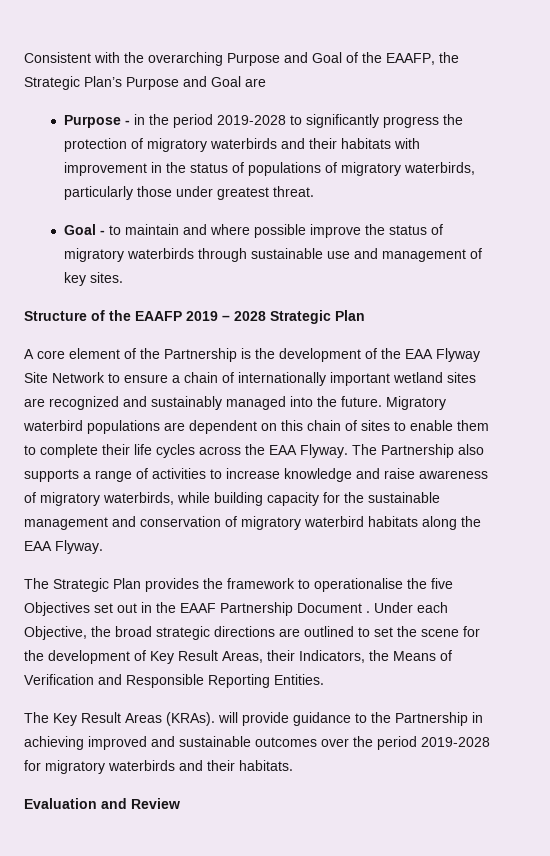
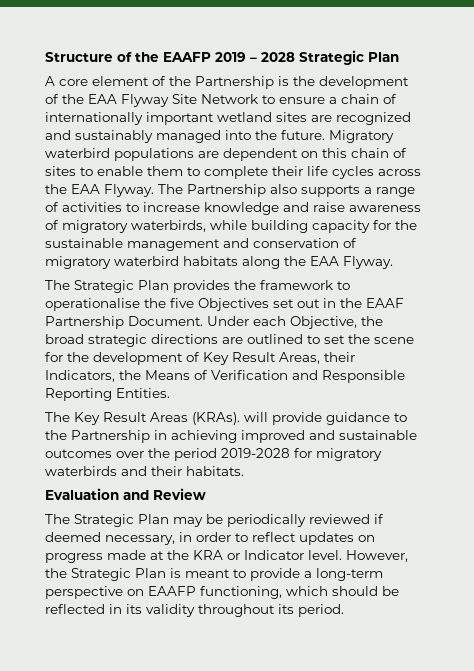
[24,52,459,66] [24,76,266,90] [63,114,463,128] [63,138,420,152] [63,162,475,176] [63,186,314,200] [63,224,443,238] [63,248,482,262] [63,272,123,286] Consistent with the overarching Purpose and Goal of the EAAFP, the Strategic Plan’s Purpose and Goal are // Purpose - in the period 2019-2028 to significantly progress the protection of migratory waterbirds and their habitats with improvement in the status of populations of migratory waterbirds, particularly those under greatest threat. // Goal - to maintain and where possible improve the status of migratory waterbirds through sustainable use and management of key sites. // -> (45, 57) none
[297,603,370,613] Document . -> [128,316,203,326] Document.
(180, 803) none -> [45,514,384,527] [45,532,375,545] [45,550,408,563] [45,568,383,581] [45,586,399,599] [45,604,344,617] // The Strategic Plan may be periodically reviewed if deemed necessary, in order to reflect updates on progress made at the KRA or Indicator level. However, the Strategic Plan is meant to provide a long-term perspective on EAAFP functioning, which should be reflected in its validity throughout its period.

